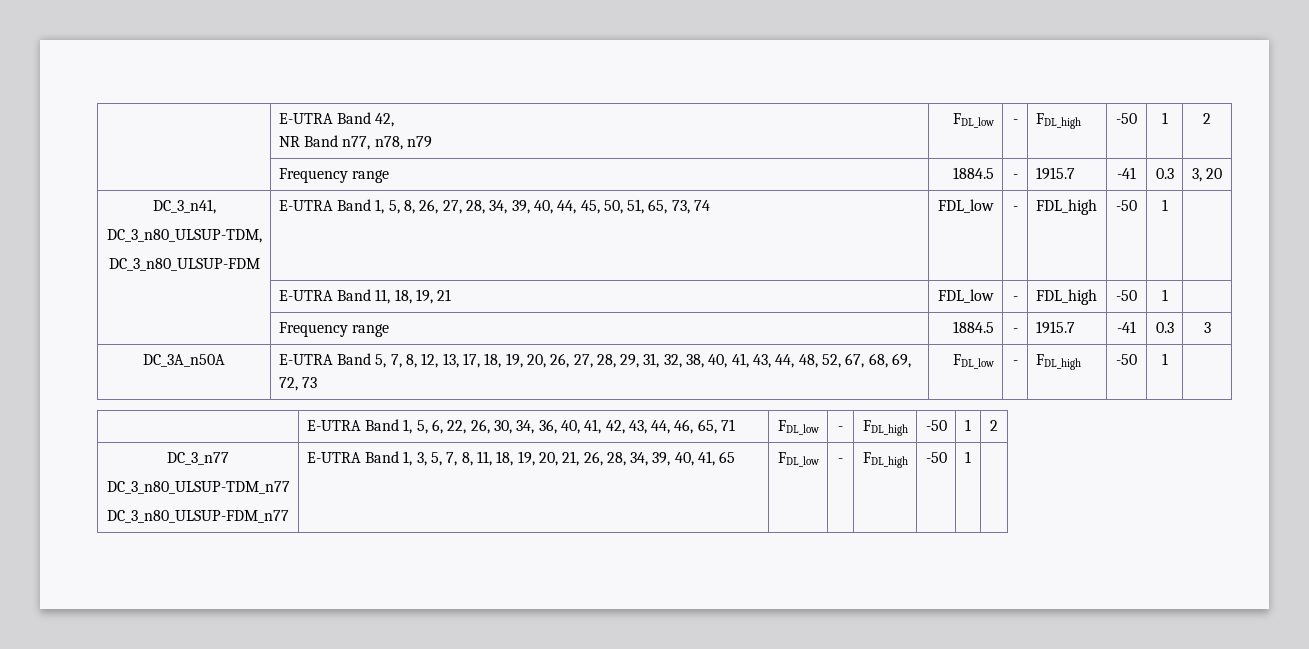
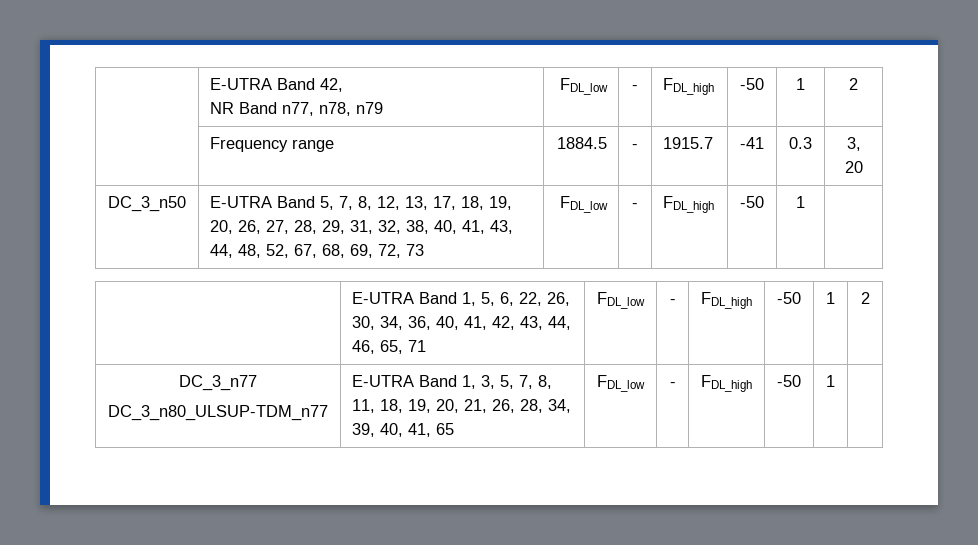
[152,199,216,214] [106,229,262,243] [108,258,260,271] [278,199,711,214] [938,199,995,213] [1012,206,1018,211] [1035,199,1097,215] [1116,200,1137,211] [1161,199,1168,211] [278,289,452,304] [938,289,995,303] [1012,296,1018,301] [1035,289,1097,305] [1116,290,1137,301] [1161,289,1168,301] [278,322,389,337] [953,321,995,333] [1012,328,1018,333] [1035,321,1075,334] [1117,321,1136,333] [1155,322,1174,333] [1203,322,1211,333] [143,354,225,367] DC_3_n41, // DC_3_n80_ULSUP-TDM, // DC_3_n80_ULSUP-FDM | E-UTRA Band 1, 5, 8, 26, 27, 28, 34, 39, 40, 44, 45, 50, 51, 65, 73, 74 | FDL_low | - | FDL_high | -50 | 1 | // | E-UTRA Band 11, 18, 19, 21 | FDL_low | - | FDL_high | -50 | 1 | // | Frequency range | 1884.5 | - | 1915.7 | -41 | 0.3 | 3 // DC_3A_n50A -> [108,196,186,212] DC_3_n50
[107,510,289,523] // DC_3_n80_ULSUP-FDM_n77 -> (328, 413) none

